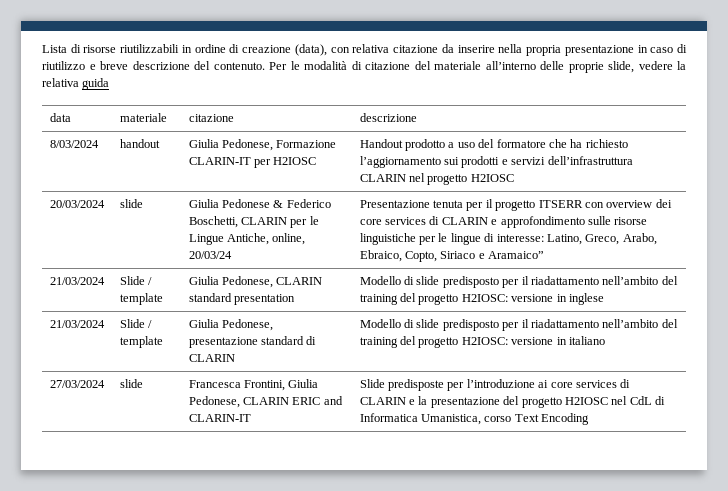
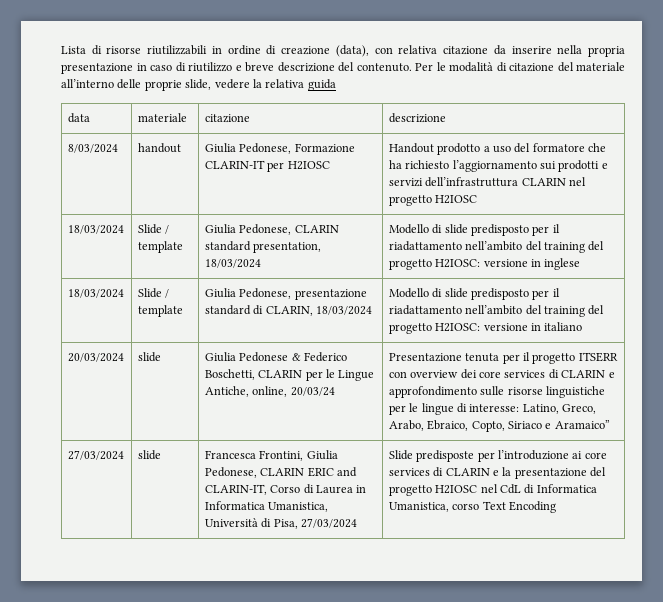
(514, 178) none -> [67,225,124,234] [137,224,170,234] [137,241,183,253] [204,224,339,235] [204,241,322,253] [204,259,261,268] [388,224,560,236] [388,241,605,253] [388,258,581,270] [67,289,124,298] [137,288,170,298] [137,305,183,317] [204,288,367,300] [204,305,373,316] [388,288,560,300] [388,305,605,317] [388,322,583,334] // 18/03/2024 | Slide / template | Giulia Pedonese, CLARIN standard presentation, 18/03/2024 | Modello di slide predisposto per il riadattamento nell’ambito del training del progetto H2IOSC: versione in inglese // 18/03/2024 | Slide / template | Giulia Pedonese, presentazione standard di CLARIN, 18/03/2024 | Modello di slide predisposto per il riadattamento nell’ambito del training del progetto H2IOSC: versione in italiano
[49,277,105,285] [119,276,153,285] [119,293,163,305] [188,276,323,288] [188,293,296,305] [359,276,678,288] [359,293,604,305] [49,320,105,328] [119,319,153,328] [119,336,163,348] [188,319,274,331] [188,336,317,348] [188,354,235,362] [359,319,678,331] [359,336,605,348] // 21/03/2024 | Slide / template | Giulia Pedonese, CLARIN standard presentation | Modello di slide predisposto per il riadattamento nell’ambito del training del progetto H2IOSC: versione in inglese // 21/03/2024 | Slide / template | Giulia Pedonese, presentazione standard di CLARIN | Modello di slide predisposto per il riadattamento nell’ambito del training del progetto H2IOSC: versione in italiano -> (610, 424) none
[188,414,251,422] CLARIN-IT -> [204,484,367,495] [204,501,329,512] [204,518,358,529] CLARIN-IT, Corso di Laurea in Informatica Umanistica, Università di Pisa, 27/03/2024

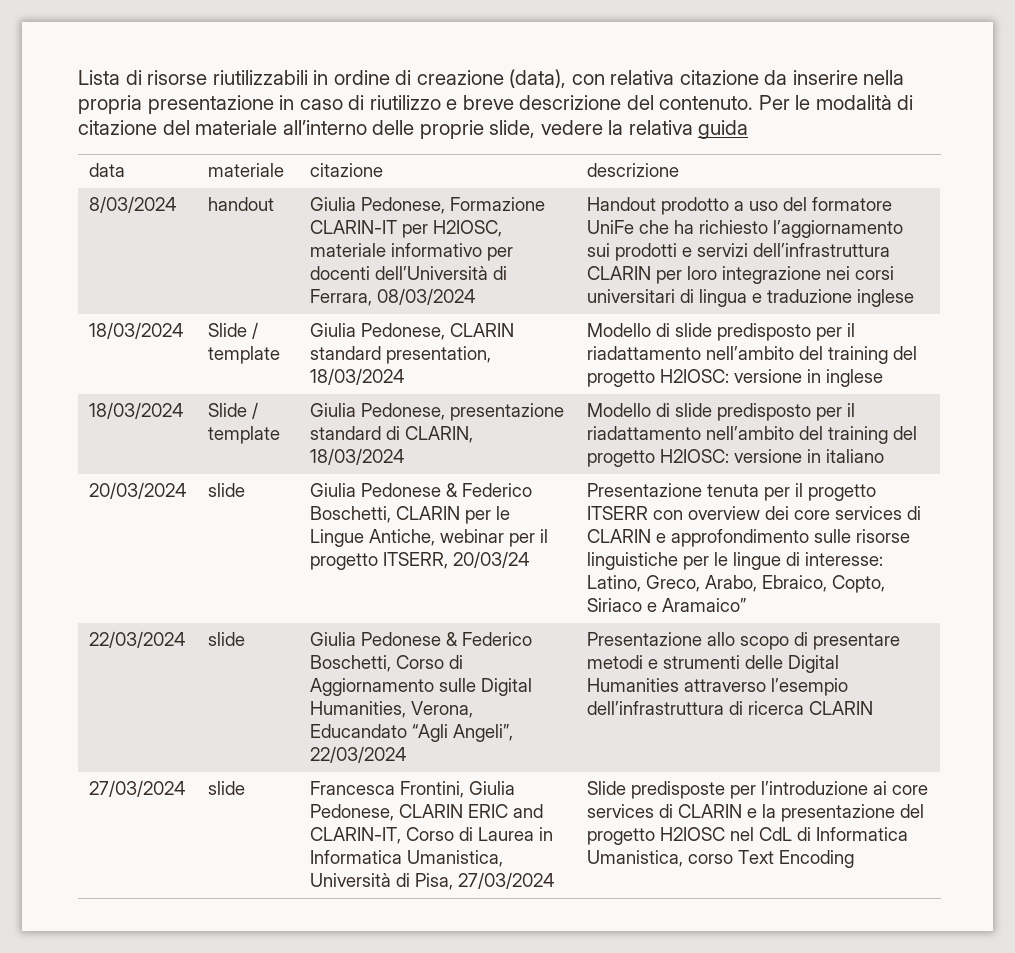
[287,161,330,170] H2IOSC -> [432,220,502,237] [309,243,513,261] [309,266,507,280] [309,288,475,306] H2IOSC, materiale informativo per docenti dell’Università di Ferrara, 08/03/2024
(585, 147) none -> [586,220,634,234] UniFe
[569,177,587,186] [388,195,478,206] nel progetto H2IOSC -> [655,266,894,284] [586,289,914,307] per loro integrazione nei corsi universitari di lingua e traduzione inglese
[252,386,288,397] online, -> [439,529,548,547] [309,552,448,570] webinar per il progetto ITSERR,
(610, 424) none -> [88,631,185,648] [207,632,245,646] [309,632,532,646] [309,655,463,672] [309,678,532,696] [309,701,473,718] [309,724,513,742] [309,746,406,763] [586,632,900,650] [586,655,839,673] [586,678,848,696] [586,701,873,715] // 22/03/2024 | slide | Giulia Pedonese & Federico Boschetti, Corso di Aggiornamento sulle Digital Humanities, Verona, Educandato “Agli Angeli”, 22/03/2024 | Presentazione allo scopo di presentare metodi e strumenti delle Digital Humanities attraverso l’esempio dell’infrastruttura di ricerca CLARIN

